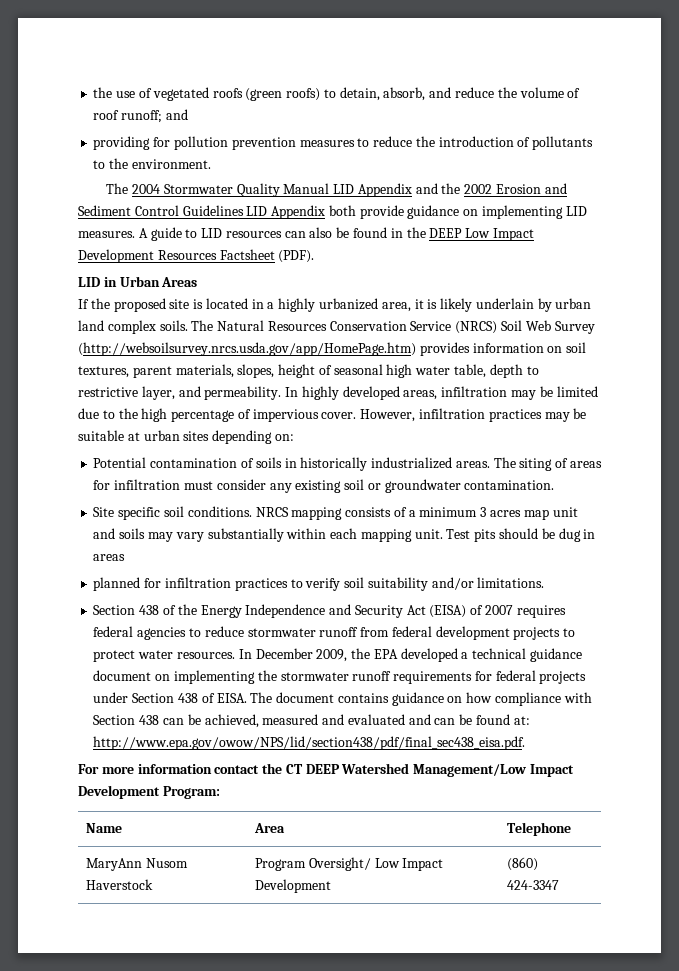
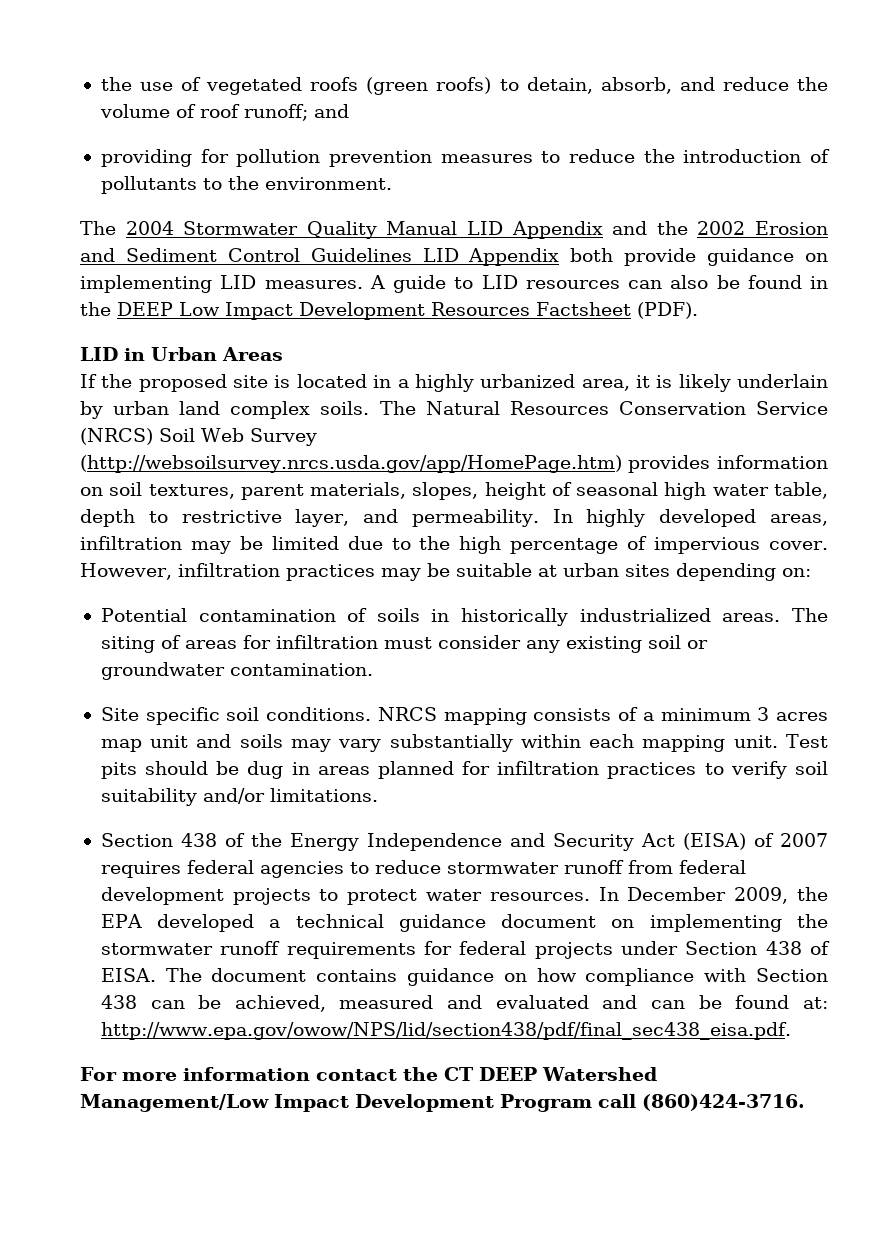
(126, 557) // -> (370, 770) none
[162,786,220,799] [86,823,123,833] [254,823,286,833] [507,822,572,836] [86,858,188,871] [86,879,154,890] [255,857,444,871] [255,879,332,893] [507,857,539,871] [507,880,560,890] Program: // Name | Area | Telephone // MaryAnn Nusom Haverstock | Program Oversight/ Low Impact Development | (860) 424-3347 -> [500,1094,805,1112] Program call (860)424-3716.

